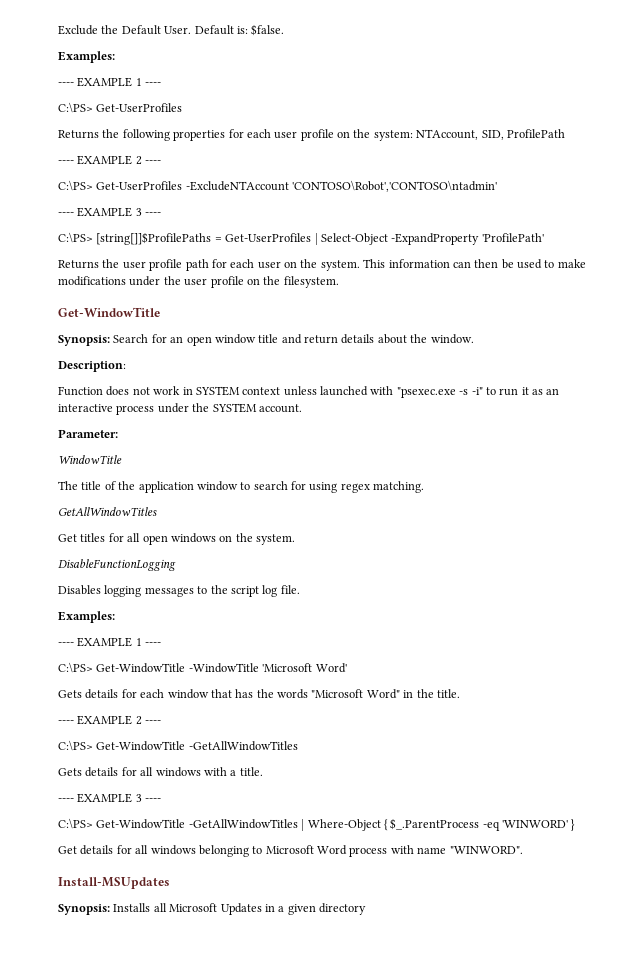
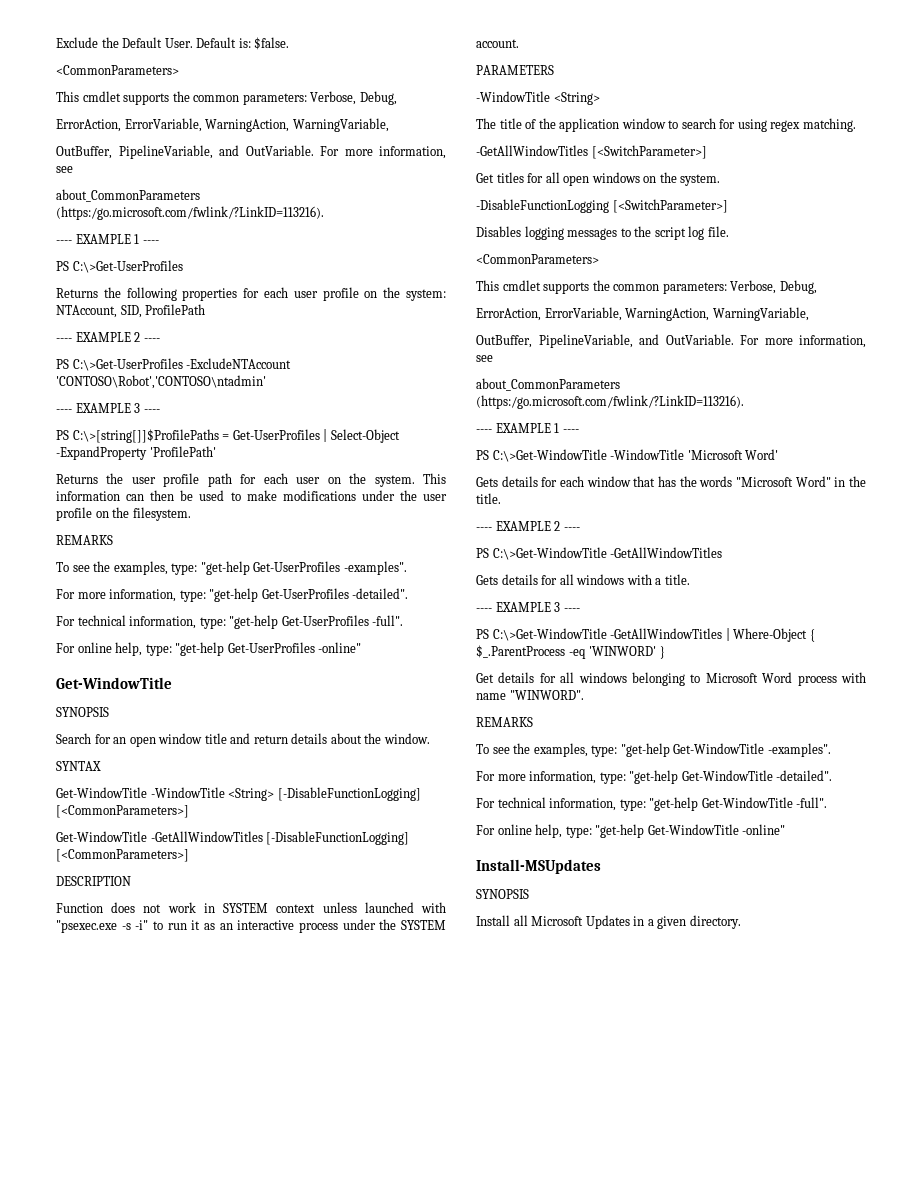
[58,51,115,63] [58,77,162,87] [58,102,183,113] Examples: // ---- EXAMPLE 1 ---- // C:\PS> Get-UserProfiles -> [56,65,179,75] [56,91,397,105] [56,118,389,132] [56,145,446,159] [56,166,73,173] [56,189,200,202] [56,206,324,220] [56,234,159,244] [56,260,183,273] <CommonParameters> // This cmdlet supports the common parameters: Verbose, Debug, // ErrorAction, ErrorVariable, WarningAction, WarningVariable, // OutBuffer, PipelineVariable, and OutVariable. For more information, see // about_CommonParameters (https:/go.microsoft.com/fwlink/?LinkID=113216). // ---- EXAMPLE 1 ---- // PS C:\>Get-UserProfiles
[58,180,183,191] C:\PS> Get-UserProfiles -> [56,358,183,371] PS C:\>Get-UserProfiles
[58,232,212,245] C:\PS> [string[]]$ProfilePaths -> [56,429,219,443] PS C:\>[string[]]$ProfilePaths
(339, 282) none -> [56,535,113,545] [56,561,407,575] [56,588,409,602] [56,615,404,629] [56,642,362,656] // REMARKS // To see the examples, type: "get-help Get-UserProfiles -examples". // For more information, type: "get-help Get-UserProfiles -detailed". // For technical information, type: "get-help Get-UserProfiles -full". // For online help, type: "get-help Get-UserProfiles -online"
[58,335,110,346] Synopsis: -> [56,707,109,717] SYNOPSIS //
[58,361,126,372] Description: -> [56,761,101,771] [56,787,421,801] [56,805,189,818] [56,831,410,845] [56,849,189,862] [56,876,131,886] SYNTAX // Get-WindowTitle -WindowTitle <String> [-DisableFunctionLogging] [<CommonParameters>] // Get-WindowTitle -GetAllWindowTitles [-DisableFunctionLogging] [<CommonParameters>] // DESCRIPTION
[58,429,118,438] [58,455,122,464] Parameter: // WindowTitle -> [476,65,554,75] [476,91,600,105] PARAMETERS // -WindowTitle <String>
[58,507,157,516] GetAllWindowTitles -> [476,145,707,159] -GetAllWindowTitles [<SwitchParameter>]
[58,559,176,571] DisableFunctionLogging -> [476,199,728,213] -DisableFunctionLogging [<SwitchParameter>]
[58,611,115,623] [58,637,162,647] [58,662,186,673] Examples: // ---- EXAMPLE 1 ---- // C:\PS> Get-WindowTitle -> [476,254,599,264] [476,280,817,294] [476,307,809,321] [476,334,866,348] [476,355,493,362] [476,378,620,391] [476,395,744,409] [476,423,579,433] [476,449,607,462] <CommonParameters> // This cmdlet supports the common parameters: Verbose, Debug, // ErrorAction, ErrorVariable, WarningAction, WarningVariable, // OutBuffer, PipelineVariable, and OutVariable. For more information, see // about_CommonParameters (https:/go.microsoft.com/fwlink/?LinkID=113216). // ---- EXAMPLE 1 ---- // PS C:\>Get-WindowTitle
[58,740,186,751] C:\PS> Get-WindowTitle -> [476,547,607,560] PS C:\>Get-WindowTitle
[58,818,186,829] C:\PS> Get-WindowTitle -> [476,628,607,641] PS C:\>Get-WindowTitle
(523, 850) none -> [476,717,533,727] [476,743,831,757] [476,770,833,784] [476,797,828,811] [476,824,786,838] // REMARKS // To see the examples, type: "get-help Get-WindowTitle -examples". // For more information, type: "get-help Get-WindowTitle -detailed". // For technical information, type: "get-help Get-WindowTitle -full". // For online help, type: "get-help Get-WindowTitle -online"
[58,903,151,915] Synopsis: Installs -> [476,889,529,899] [476,915,510,926] SYNOPSIS // Install
[319,903,366,915] directory -> [689,915,741,929] directory.

